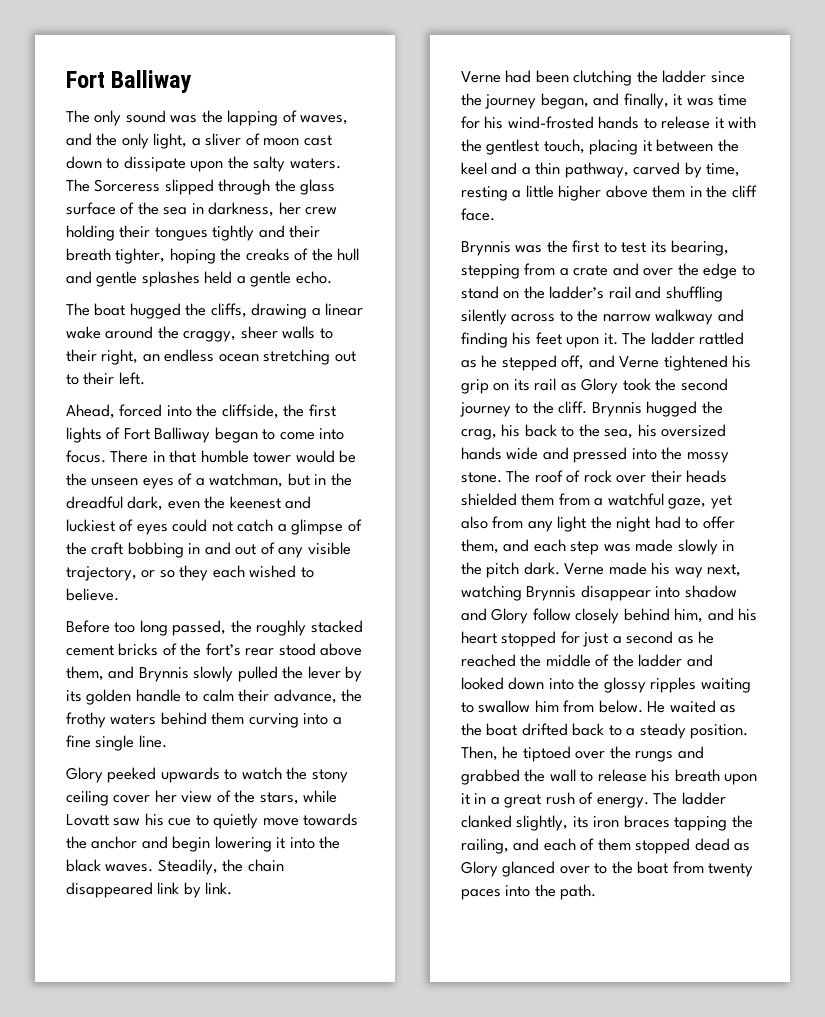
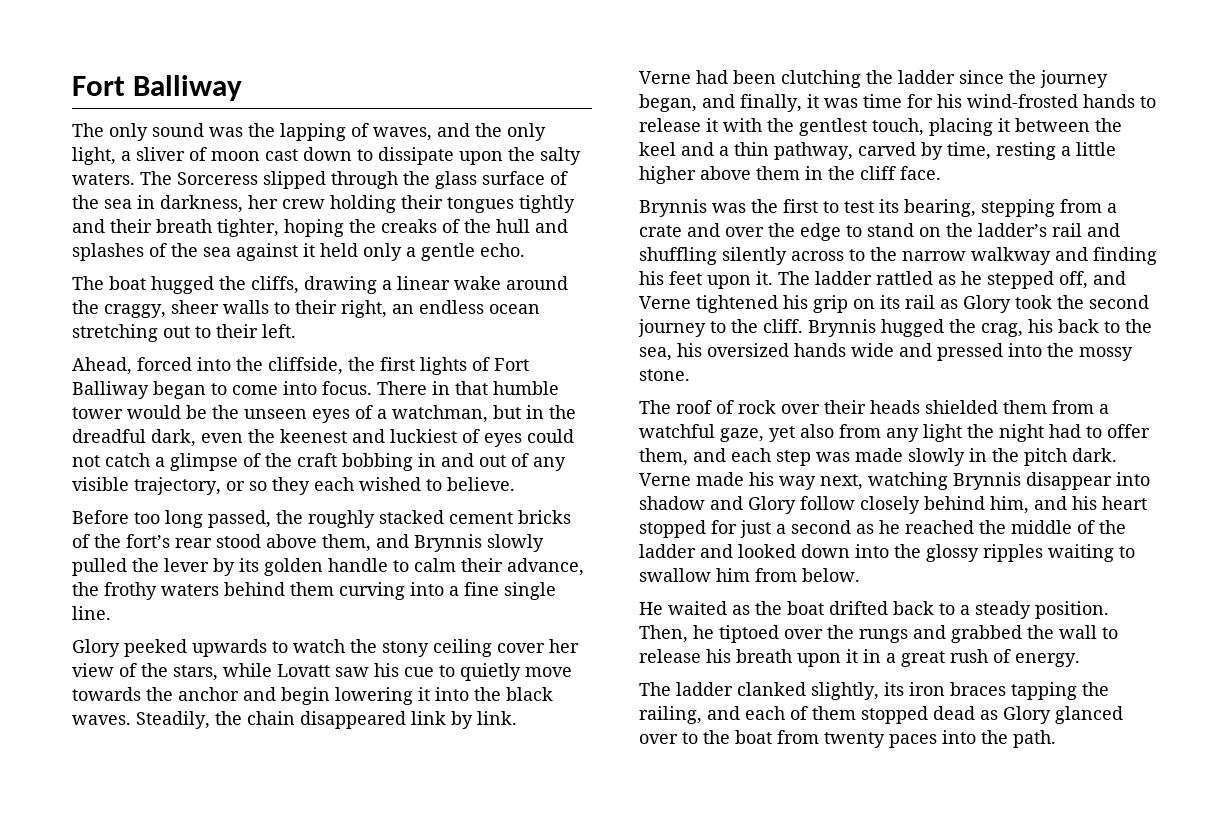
[96,271,233,287] gentle splashes held -> [72,243,402,261] splashes of the sea against it held only
(502, 477) none -> (690, 375) //
(643, 706) none -> (860, 575) //
(649, 802) none -> (1080, 660) //

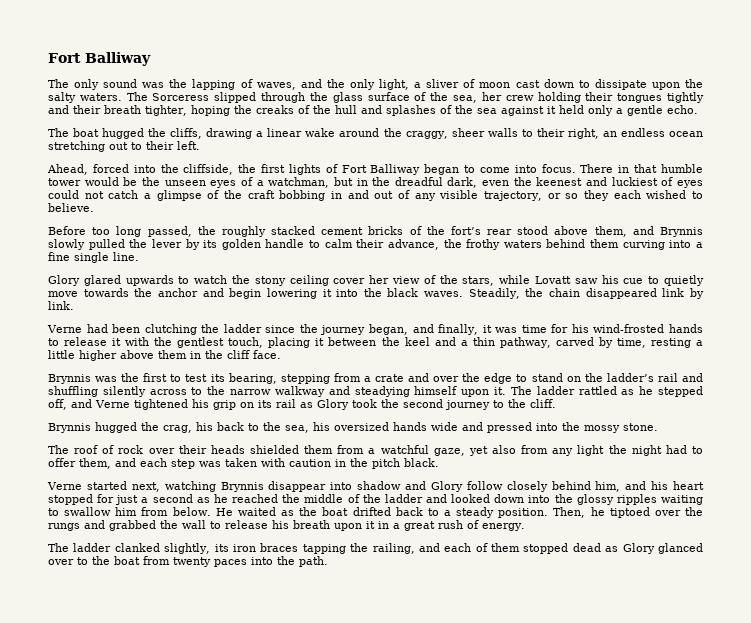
[104,195,243,213] sea in darkness, -> [453,95,478,103] sea,
[124,639,187,657] peeked -> [83,275,121,286] glared
[1093,247,1157,265] [639,271,702,285] finding his feet -> [354,386,458,397] steadying himself
(803, 326) none -> (556, 403) //
[855,448,1117,466] [639,472,816,490] made slowly in the pitch dark. Verne made his way -> [225,458,439,469] [47,481,127,490] taken with caution in the pitch black. // Verne started
(860, 575) // -> (211, 511) none

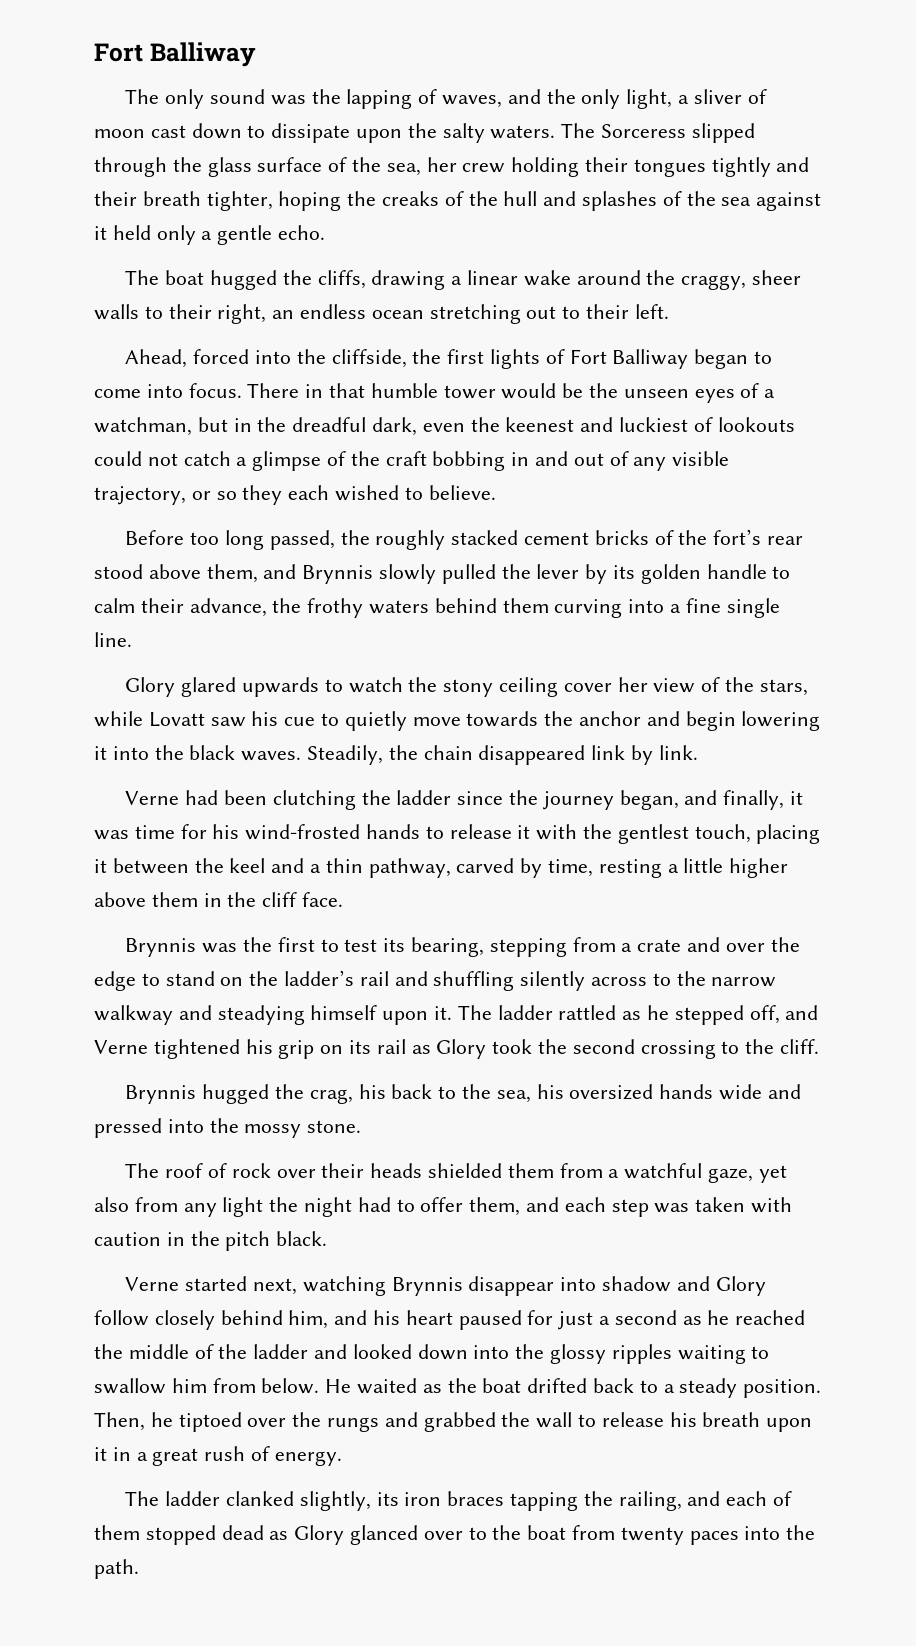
[676,180,703,188] eyes -> [717,417,795,432] lookouts
[445,400,490,410] journey -> [640,1040,716,1059] crossing
[48,494,93,505] stopped -> [458,1310,522,1330] paused

